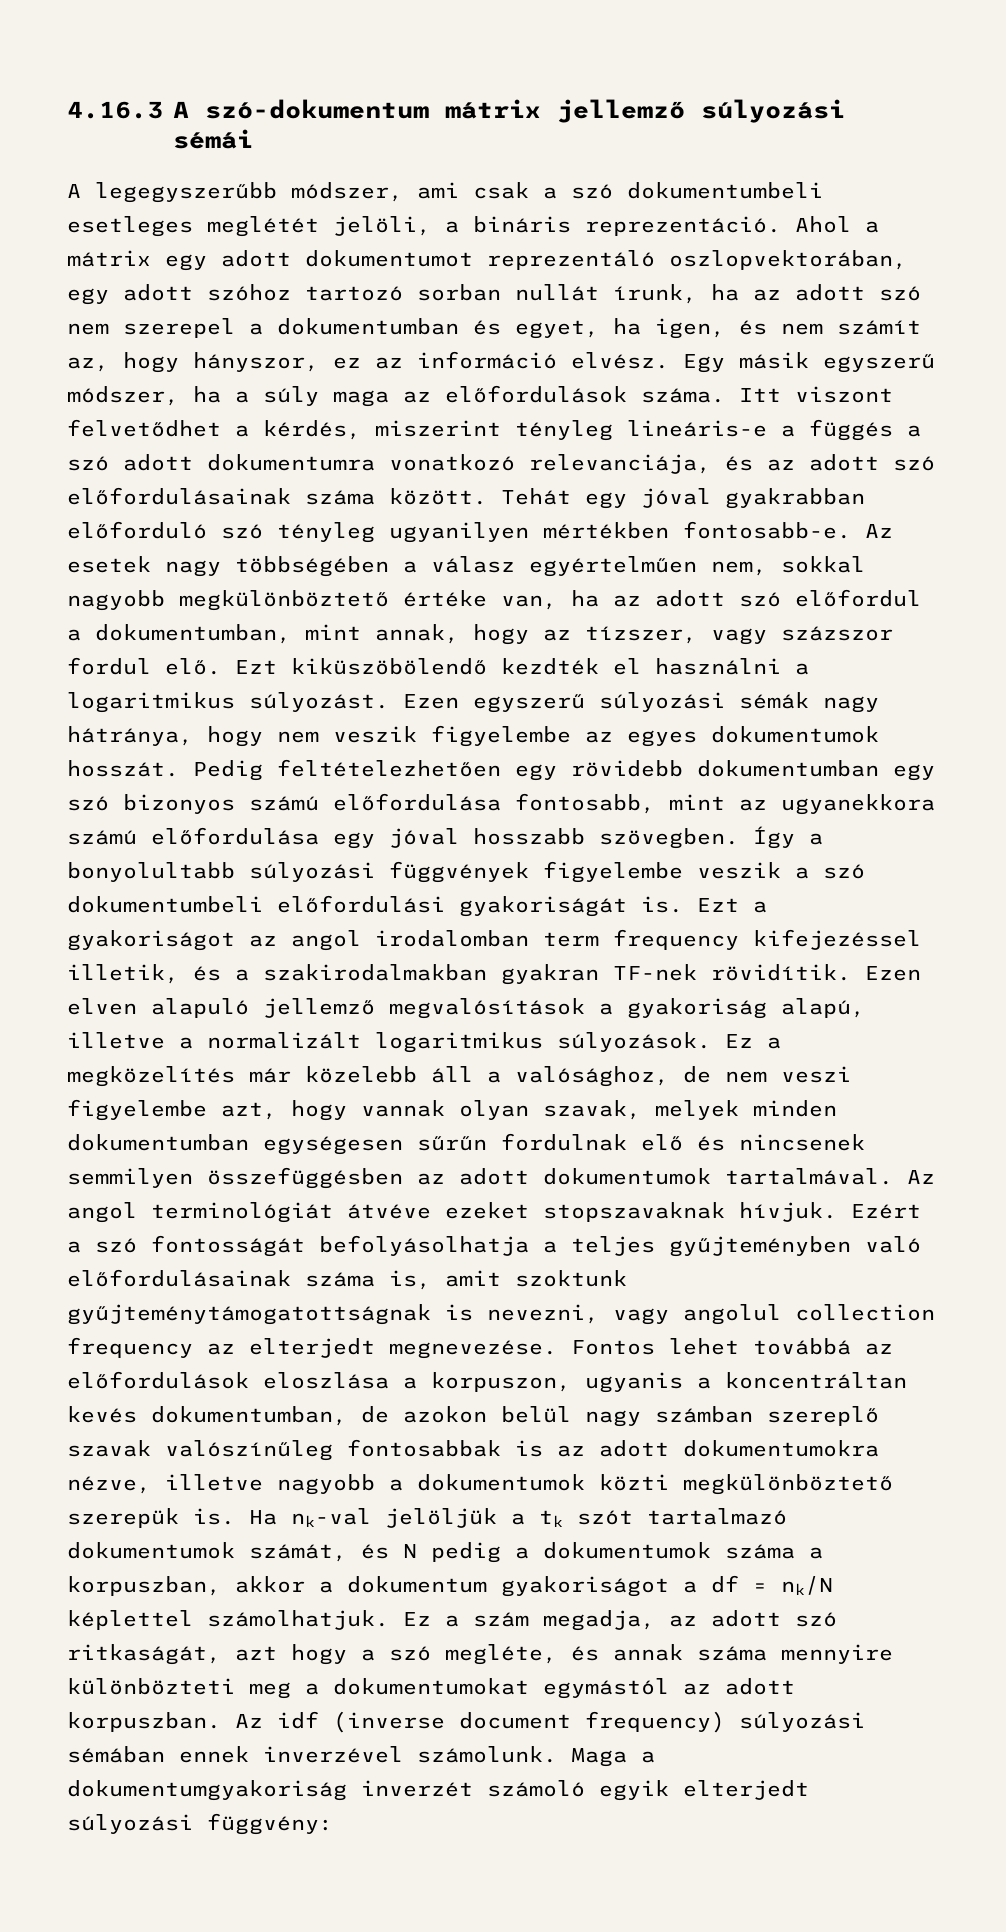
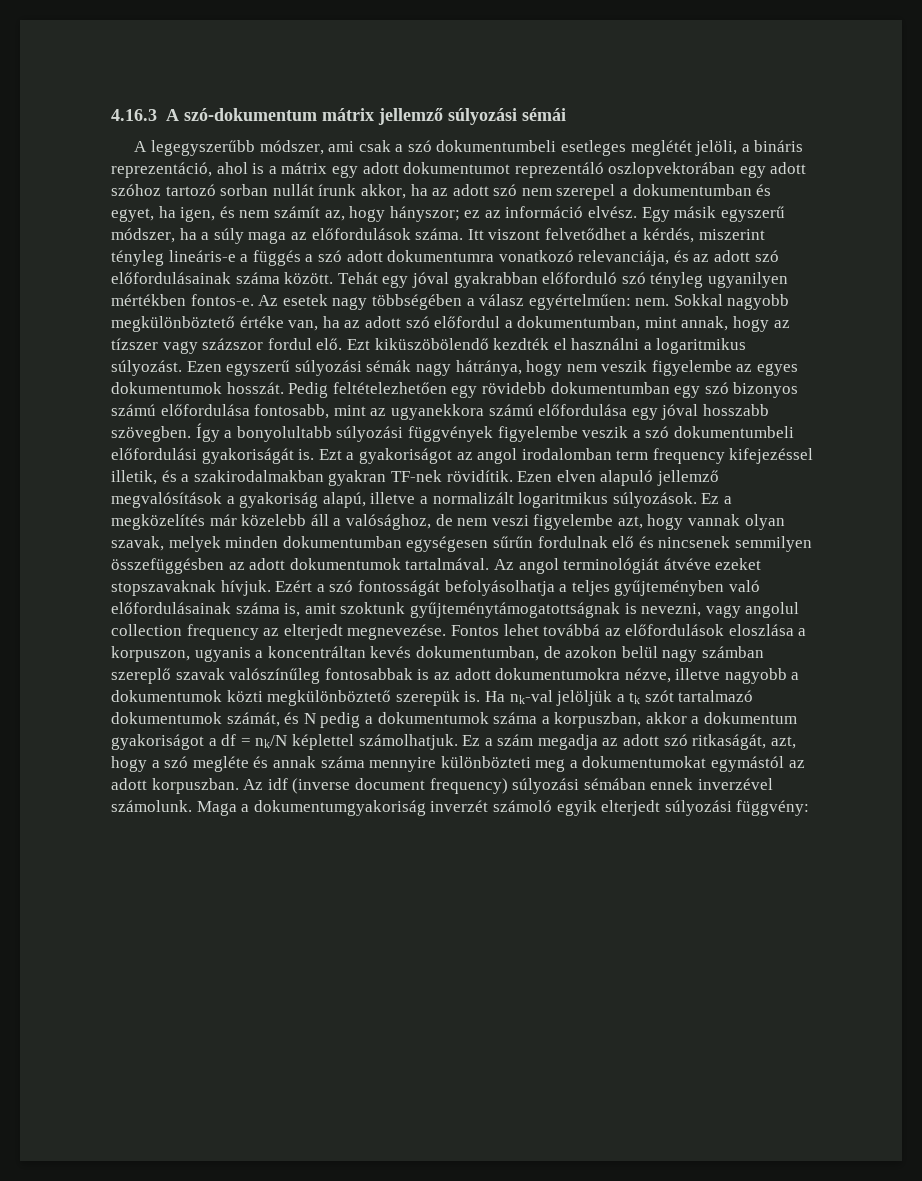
[585,216,851,236] reprezentáció. Ahol -> [111,162,265,178] reprezentáció, ahol is
[669,250,907,270] oszlopvektorában, -> [608,162,736,178] oszlopvektorában
[613,284,697,304] írunk, -> [318,184,406,199] írunk akkor,
[193,352,319,372] hányszor, -> [389,206,460,222] hányszor;
[683,521,851,539] fontosabb-e. -> [190,294,254,306] fontos-e.
[529,556,865,577] egyértelműen nem, sokkal -> [528,294,723,310] egyértelműen: nem. Sokkal
[585,626,697,644] tízszer, -> [111,338,158,350] tízszer
[543,1610,655,1631] megadja, -> [537,734,598,750] megadja
[235,1646,277,1661] azt -> [770,736,796,749] azt,
[445,1644,557,1665] megléte, -> [192,756,249,772] megléte

